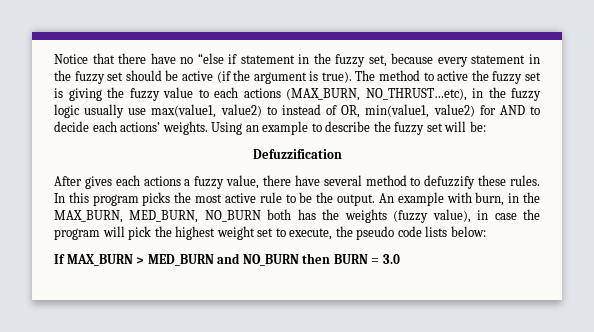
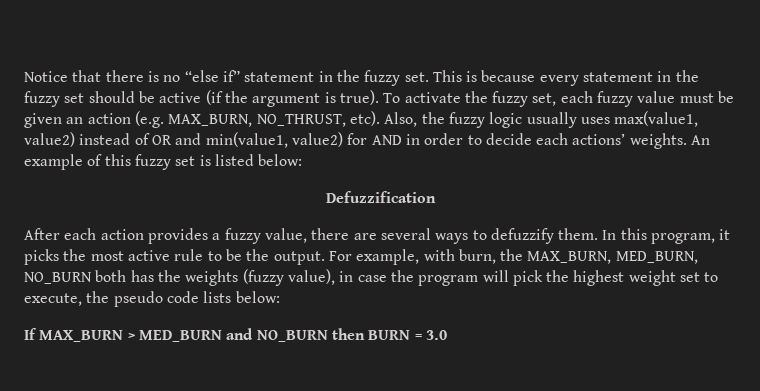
[150,53,176,64] have -> [147,71,159,82] is
[228,53,387,67] if statement in the fuzzy set, -> [222,70,478,86] if” statement in the fuzzy set. This is
[355,70,541,84] [54,87,483,101] The method to active the fuzzy set is giving the fuzzy value to each actions (MAX_BURN, NO_THRUST…etc), in -> [383,91,735,107] [24,111,418,128] To activate the fuzzy set, each fuzzy value must be given an action (e.g. MAX_BURN, NO_THRUST, etc). Also,
[128,108,147,115] use -> [580,117,610,124] uses
[266,106,277,115] to -> (75, 139) none
[341,105,361,118] OR, -> [151,133,202,145] OR and
(525, 110) none -> [405,133,464,145] in order
[211,121,486,135] Using an example to describe the fuzzy set will be: -> [691,135,711,145] [24,154,303,170] An example of this fuzzy set is listed below:
[84,175,181,189] gives each actions -> [64,228,208,244] each action provides
[294,175,540,189] [54,192,139,206] have several method to defuzzify these rules. In this program -> [353,228,731,244] are several ways to defuzzify them. In this program, it
[378,192,444,206] An example -> [328,249,420,265] For example,
[508,193,520,203] in -> (496, 256) none

